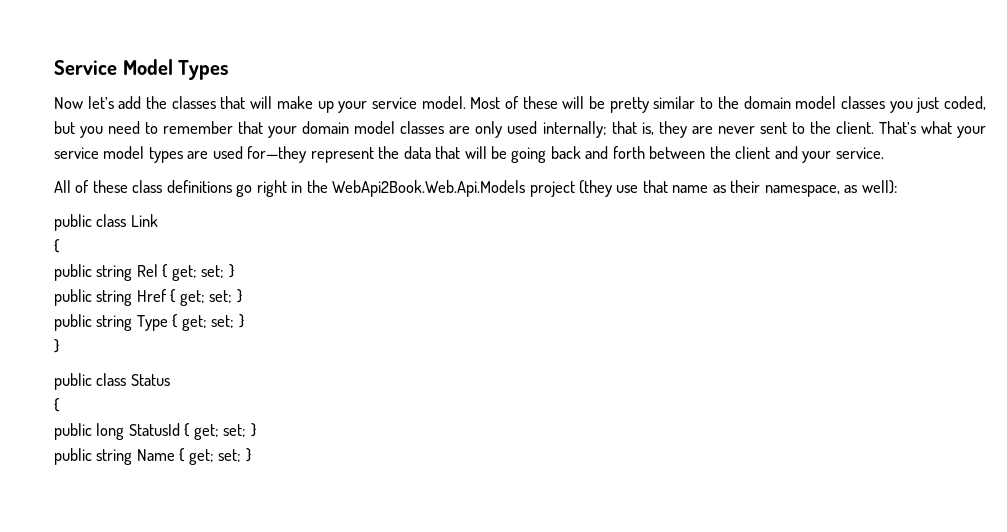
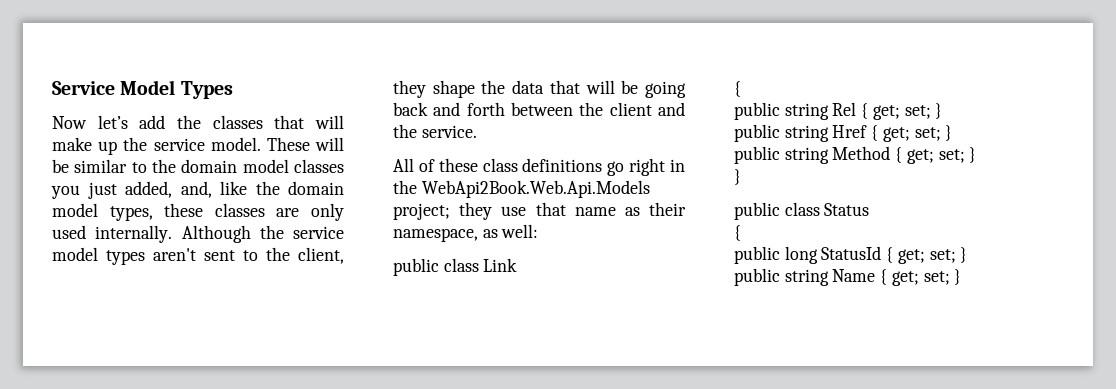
[338,101,368,113] your -> [123,137,148,151] the
[470,96,649,113] Most of these will be pretty -> [266,137,344,151] [52,159,69,173] These will be
[944,96,987,110] [54,121,986,138] [54,146,374,163] coded, but you need to remember that your domain model classes are only used internally; that is, they are never sent to the client. That’s what your service model types are used for—they represent -> [125,181,344,198] [52,203,344,221] [52,225,344,243] [52,247,344,265] [393,80,475,98] added, and, like the domain model types, these classes are only used internally. Although the service model types aren't sent to the client, they shape
[802,151,832,163] your -> [393,124,417,138] the
[529,180,612,197] project (they -> [393,202,493,220] project; they
[861,180,897,194] well): -> [501,224,539,238] well:
[136,315,168,331] Type -> [832,146,891,160] Method

